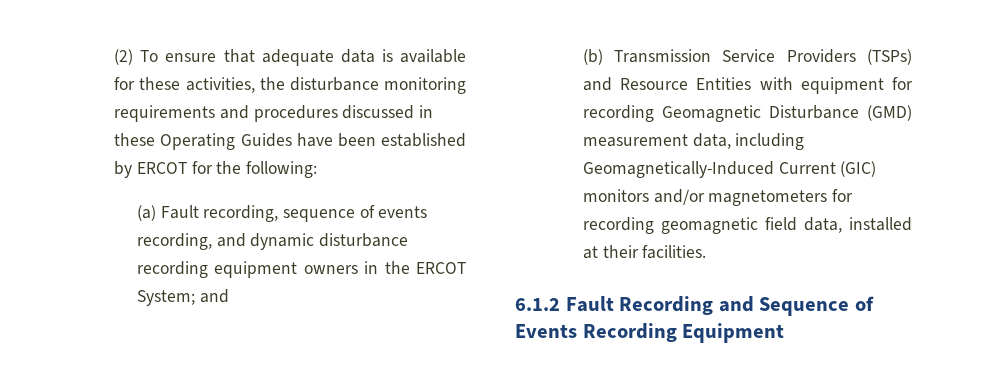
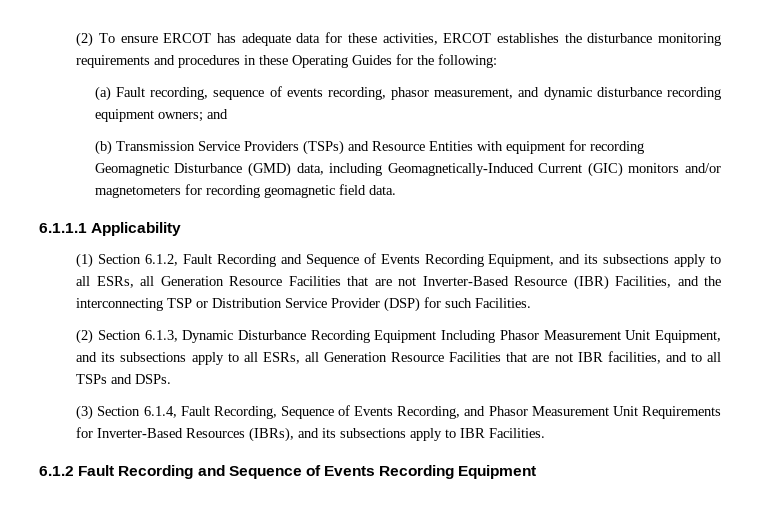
[223,49,467,66] that adequate data is available -> [163,33,321,46] ERCOT has adequate data
(255, 85) none -> [443,33,559,43] ERCOT establishes
[342,105,415,119] discussed -> (241, 61) none
[296,133,467,147] [114,161,187,178] have been established by ERCOT -> (393, 60) none
(212, 241) none -> [391,87,514,100] phasor measurement,
[303,261,466,274] [136,290,195,306] owners in the ERCOT System; -> [157,112,203,122] owners;
[582,134,688,147] measurement -> (292, 169) none
[803,217,912,233] [582,245,707,259] data, installed at their facilities. -> [368,185,396,195] [39,222,182,236] [76,253,722,268] [76,275,722,290] [76,297,532,312] [76,329,721,344] [76,351,721,365] [76,374,172,384] [76,405,721,420] [76,427,546,442] data. // 6.1.1.1 Applicability // (1) Section 6.1.2, Fault Recording and Sequence of Events Recording Equipment, and its subsections apply to all ESRs, all Generation Resource Facilities that are not Inverter-Based Resource (IBR) Facilities, and the interconnecting TSP or Distribution Service Provider (DSP) for such Facilities. // (2) Section 6.1.3, Dynamic Disturbance Recording Equipment Including Phasor Measurement Unit Equipment, and its subsections apply to all ESRs, all Generation Resource Facilities that are not IBR facilities, and to all TSPs and DSPs. // (3) Section 6.1.4, Fault Recording, Sequence of Events Recording, and Phasor Measurement Unit Requirements for Inverter-Based Resources (IBRs), and its subsections apply to IBR Facilities.

